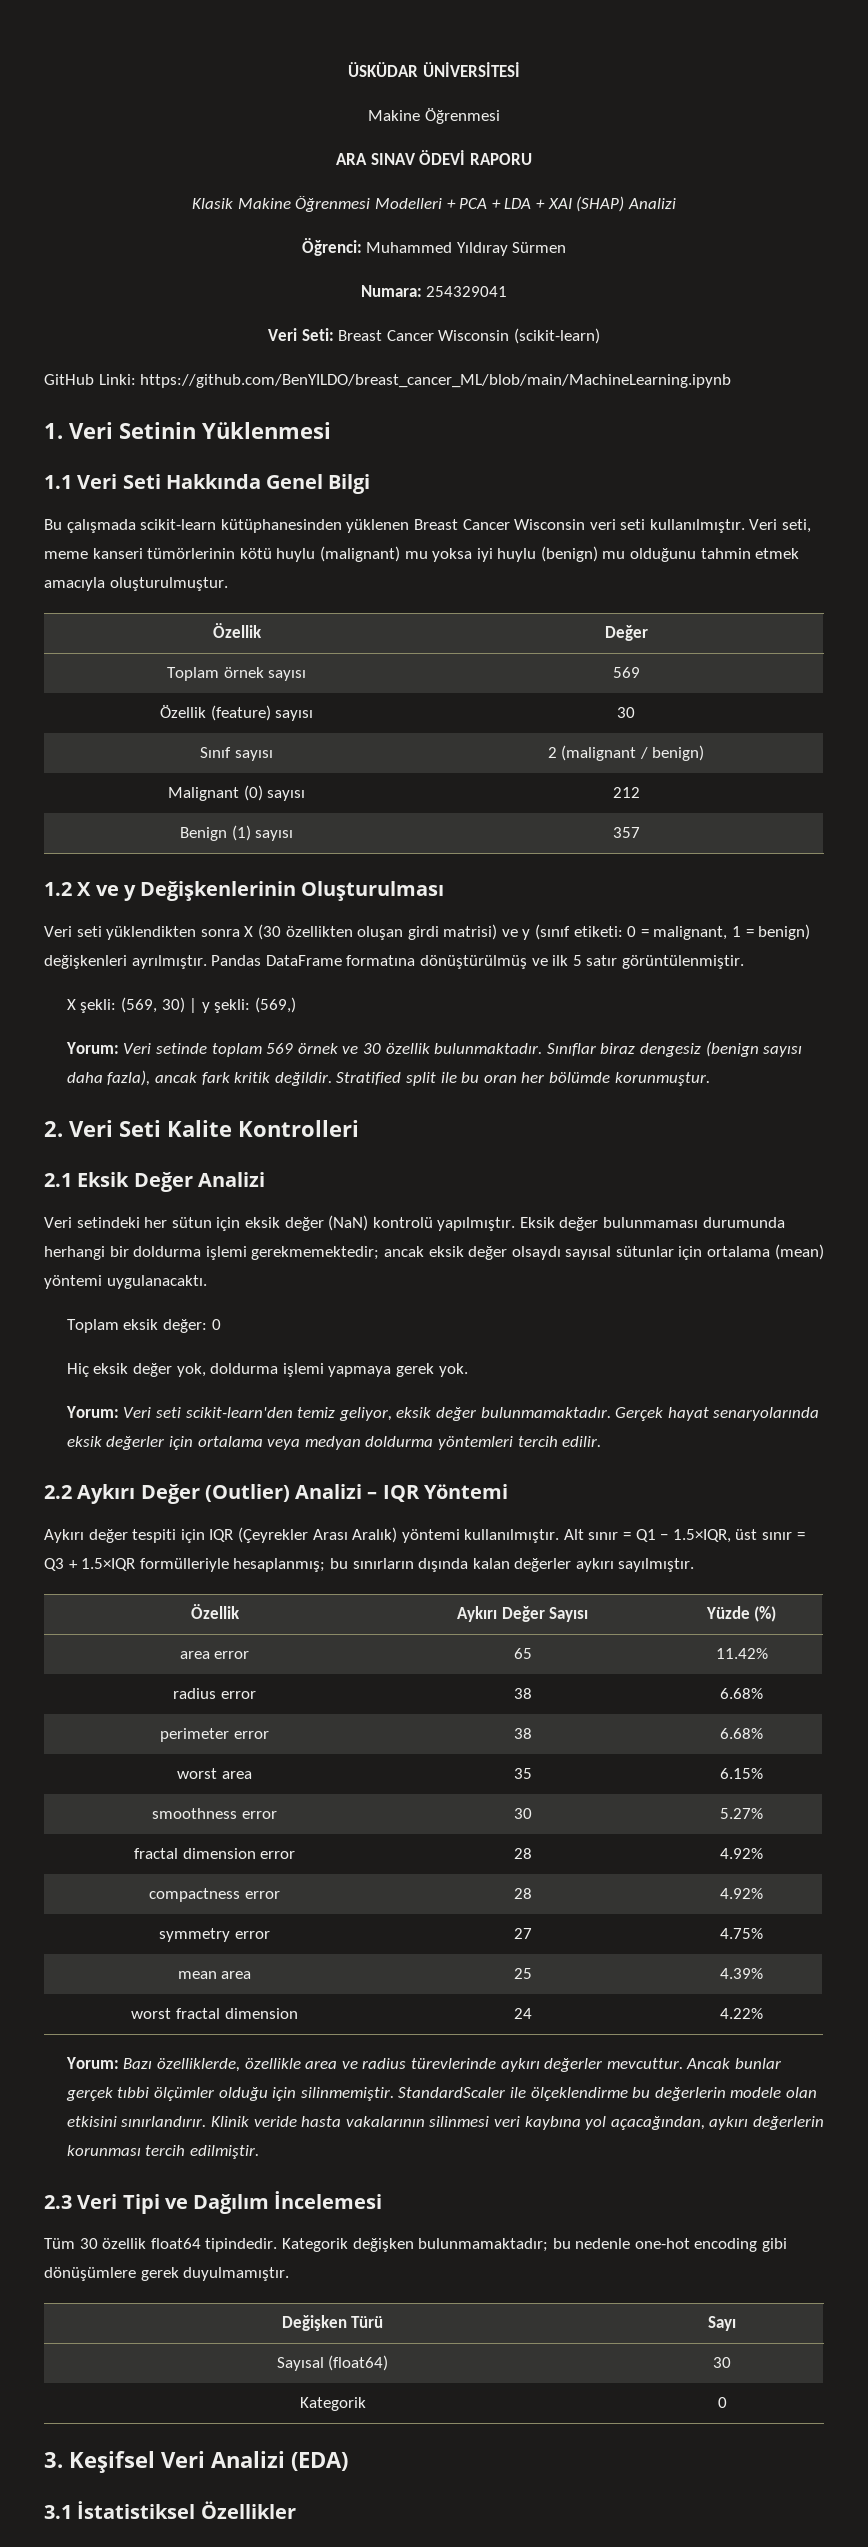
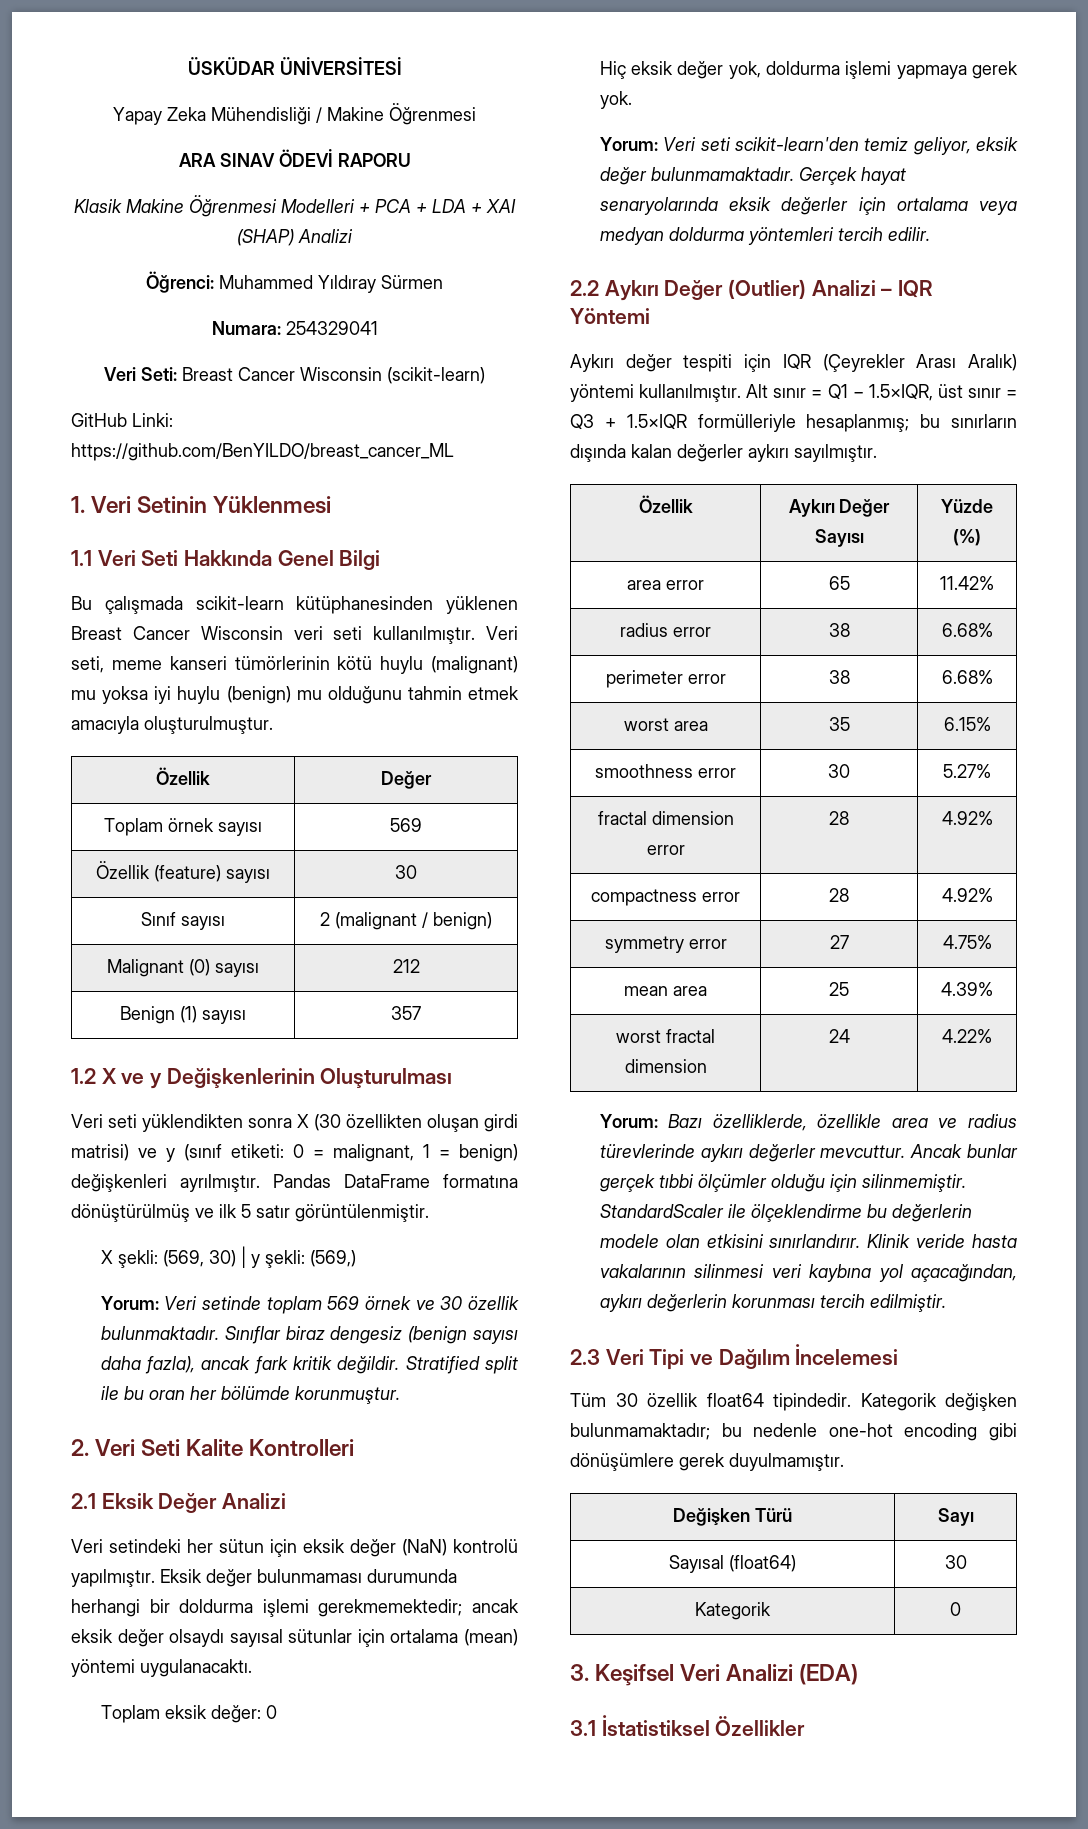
(520, 69) none -> [113,107,322,125] Yapay Zeka Mühendisliği /
[140,374,732,388] https://github.com/BenYILDO/breast_cancer_ML/blob/main/MachineLearning.ipynb -> [71,443,454,461] https://github.com/BenYILDO/breast_cancer_ML

